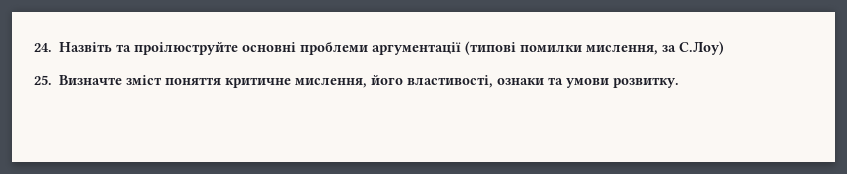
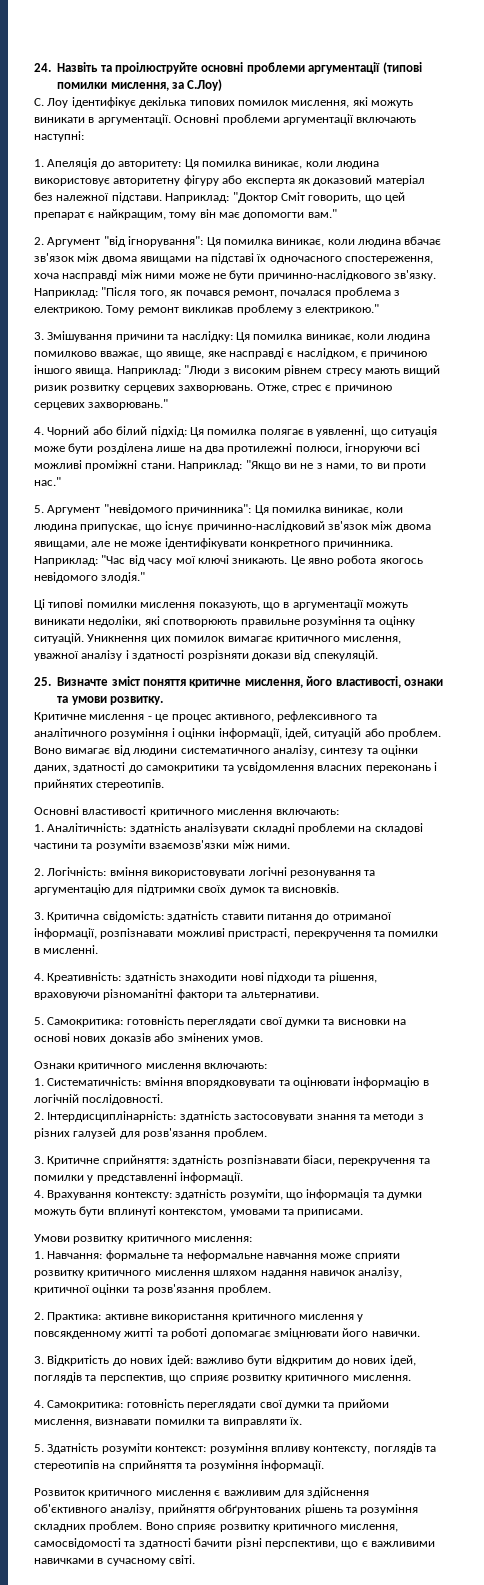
(725, 48) none -> [34,97,413,108] [34,114,417,125] [34,131,84,142] [34,158,379,169] [34,175,425,186] [34,192,405,203] [34,209,337,220] [34,236,442,247] [34,253,433,264] [34,270,436,281] [34,287,400,298] [34,304,380,315] [34,331,431,342] [34,348,428,359] [34,365,441,376] [34,383,392,393] [34,399,169,410] [34,426,438,437] [34,443,421,454] [34,460,427,471] [34,477,61,486] [34,504,403,515] [34,521,431,532] [34,538,394,549] [34,555,423,566] [34,572,146,583] [34,599,408,610] [34,616,415,627] [34,633,402,644] [34,650,378,661] // С. Лоу ідентифікує декілька типових помилок мислення, які можуть виникати в аргументації. Основні проблеми аргументації включають наступні: // 1. Апеляція до авторитету: Ця помилка виникає, коли людина використовує авторитетну фігуру або експерта як доказовий матеріал без належної підстави. Наприклад: "Доктор Сміт говорить, що цей препарат є найкращим, тому він має допомогти вам." // 2. Аргумент "від ігнорування": Ця помилка виникає, коли людина вбачає зв'язок між двома явищами на підставі їх одночасного спостереження, хоча насправді між ними може не бути причинно-наслідкового зв'язку. Наприклад: "Після того, як почався ремонт, почалася проблема з електрикою. Тому ремонт викликав проблему з електрикою." // 3. Змішування причини та наслідку: Ця помилка виникає, коли людина помилково вважає, що явище, яке насправді є наслідком, є причиною іншого явища. Наприклад: "Люди з високим рівнем стресу мають вищий ризик розвитку серцевих захворювань. Отже, стрес є причиною серцевих захворювань." // 4. Чорний або білий підхід: Ця помилка полягає в уявленні, що ситуація може бути розділена лише на два протилежні полюси, ігноруючи всі можливі проміжні стани. Наприклад: "Якщо ви не з нами, то ви проти нас." // 5. Аргумент "невідомого причинника": Ця помилка виникає, коли людина припускає, що існує причинно-наслідковий зв'язок між двома явищами, але не може ідентифікувати конкретного причинника. Наприклад: "Час від часу мої ключі зникають. Це явно робота якогось невідомого злодія." // Ці типові помилки мислення показують, що в аргументації можуть виникати недоліки, які спотворюють правильне розуміння та оцінку ситуацій. Уникнення цих помилок вимагає критичного мислення, уважної аналізу і здатності розрізняти докази від спекуляцій.
(680, 82) none -> [34,711,377,722] [34,728,441,739] [34,745,418,756] [34,762,437,773] [34,779,165,790] [34,806,339,817] [34,823,423,834] [34,840,290,851] [34,867,376,878] [34,884,340,895] [34,911,392,922] [34,928,439,939] [34,945,99,954] [34,972,377,983] [34,989,319,1000] [34,1016,406,1027] [34,1033,263,1044] [34,1061,268,1071] [34,1077,429,1088] [34,1094,164,1105] [34,1111,424,1122] [34,1128,267,1139] [34,1155,430,1166] [34,1172,244,1183] [34,1189,422,1200] [34,1206,364,1217] [34,1234,253,1244] [34,1250,400,1261] [34,1267,403,1278] [34,1284,271,1295] [34,1312,364,1322] [34,1328,420,1339] [34,1355,416,1366] [34,1372,411,1383] [34,1399,389,1410] [34,1417,302,1427] [34,1443,436,1454] [34,1460,324,1471] [34,1487,370,1498] [34,1504,419,1515] [34,1521,399,1532] [34,1538,435,1549] [34,1555,196,1566] // Критичне мислення - це процес активного, рефлексивного та аналітичного розуміння і оцінки інформації, ідей, ситуацій або проблем. Воно вимагає від людини систематичного аналізу, синтезу та оцінки даних, здатності до самокритики та усвідомлення власних переконань і прийнятих стереотипів. // Основні властивості критичного мислення включають: // 1. Аналітичність: здатність аналізувати складні проблеми на складові частини та розуміти взаємозв'язки між ними. // 2. Логічність: вміння використовувати логічні резонування та аргументацію для підтримки своїх думок та висновків. // 3. Критична свідомість: здатність ставити питання до отриманої інформації, розпізнавати можливі пристрасті, перекручення та помилки в мисленні. // 4. Креативність: здатність знаходити нові підходи та рішення, враховуючи різноманітні фактори та альтернативи. // 5. Самокритика: готовність переглядати свої думки та висновки на основі нових доказів або змінених умов. // Ознаки критичного мислення включають: // 1. Систематичність: вміння впорядковувати та оцінювати інформацію в логічній послідовності. // 2. Інтердисциплінарність: здатність застосовувати знання та методи з різних галузей для розв'язання проблем. // 3. Критичне сприйняття: здатність розпізнавати біаси, перекручення та помилки у представленні інформації. // 4. Врахування контексту: здатність розуміти, що інформація та думки можуть бути вплинуті контекстом, умовами та приписами. // Умови розвитку критичного мислення: // 1. Навчання: формальне та неформальне навчання може сприяти розвитку критичного мислення шляхом надання навичок аналізу, критичної оцінки та розв'язання проблем. // 2. Практика: активне використання критичного мислення у повсякденному житті та роботі допомагає зміцнювати його навички. // 3. Відкритість до нових ідей: важливо бути відкритим до нових ідей, поглядів та перспектив, що сприяє розвитку критичного мислення. // 4. Самокритика: готовність переглядати свої думки та прийоми мислення, визнавати помилки та виправляти їх. // 5. Здатність розуміти контекст: розуміння впливу контексту, поглядів та стереотипів на сприйняття та розуміння інформації. // Розвиток критичного мислення є важливим для здійснення об'єктивного аналізу, прийняття обґрунтованих рішень та розуміння складних проблем. Воно сприяє розвитку критичного мислення, самосвідомості та здатності бачити різні перспективи, що є важливими навичками в сучасному світі.

